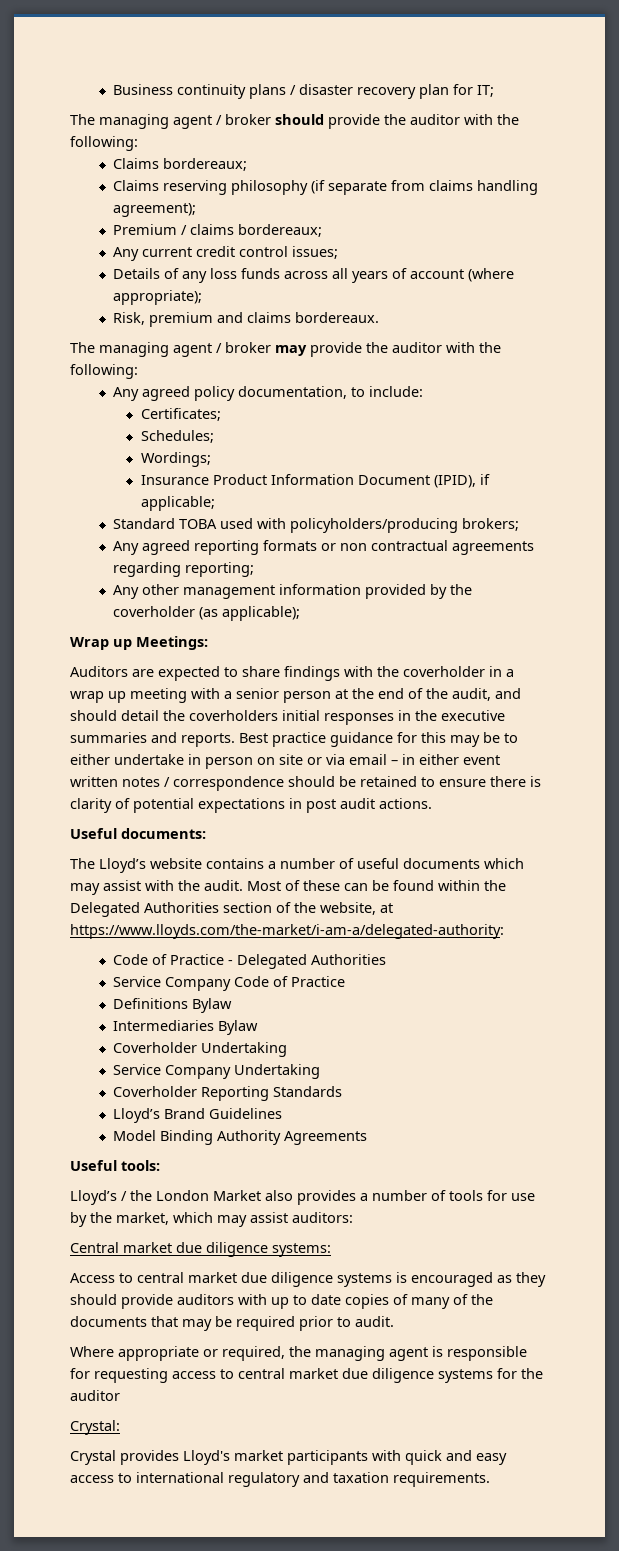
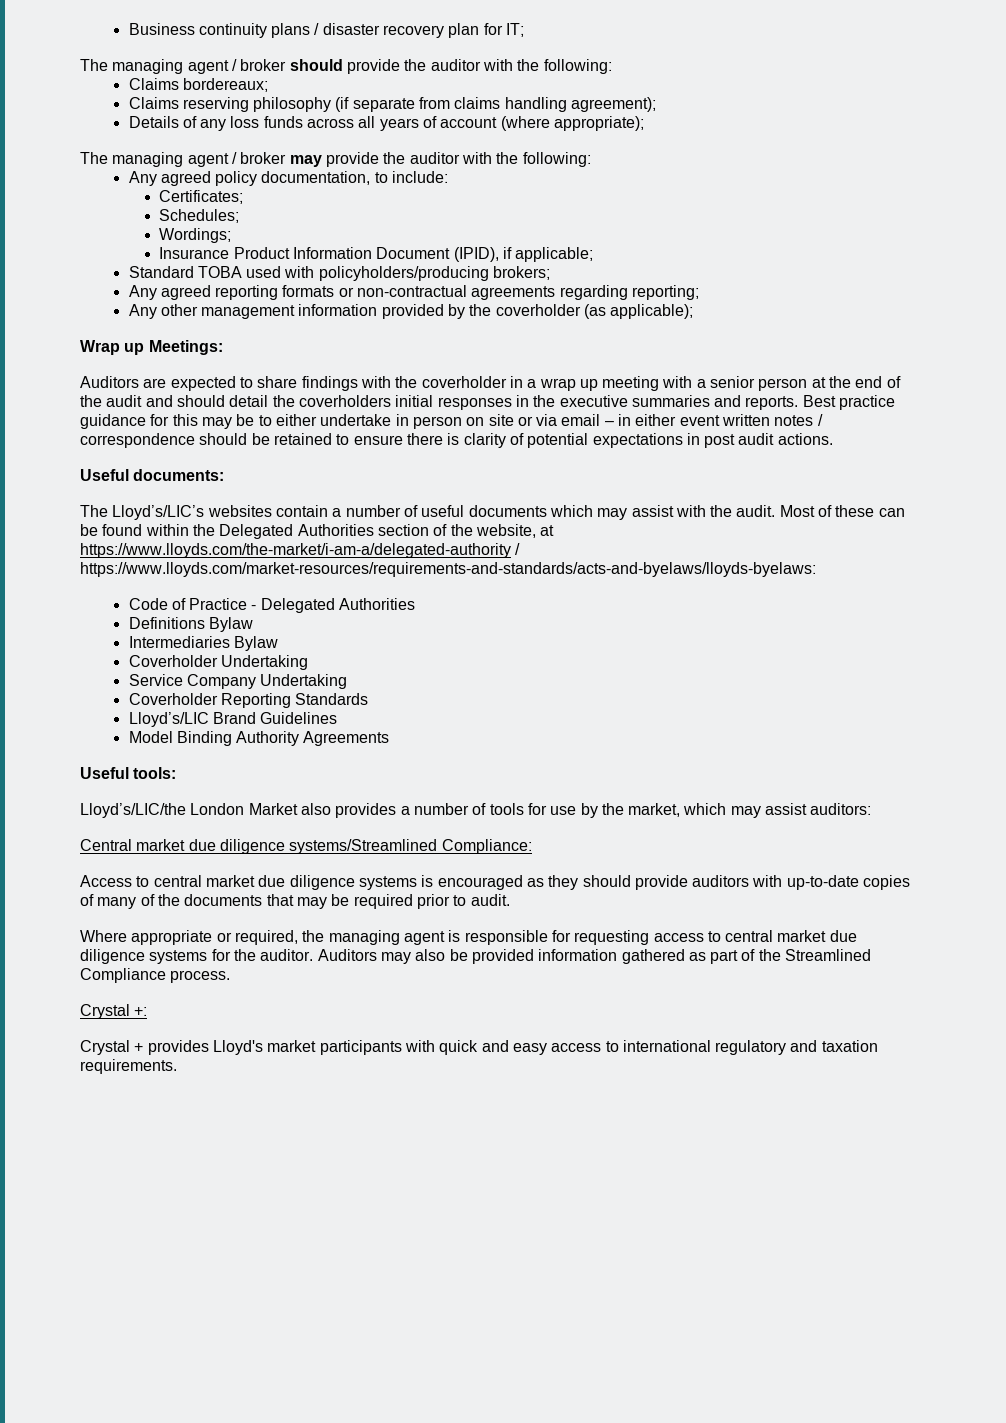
[113,224,323,237] [113,246,339,261] // Premium / claims bordereaux; // Any current credit control issues; -> (657, 104) none
[113,312,380,327] // Risk, premium and claims bordereaux. -> (645, 123) none
[340,540,449,551] non contractual -> [357,285,468,297] non-contractual
[452,688,491,701] audit, -> [106,395,143,407] audit
[99,858,264,873] Lloyd’s website contains -> [112,505,328,520] Lloyd’s/LIC’s websites contain
[70,924,504,939] https://www.lloyds.com/the-market/i-am-a/delegated-authority: -> [80,543,521,558] [80,562,816,577] https://www.lloyds.com/the-market/i-am-a/delegated-authority / https://www.lloyds.com/market-resources/requirements-and-standards/acts-and-byelaws/lloyds-byelaws:
[113,976,346,991] // Service Company Code of Practice -> (416, 604) none
[113,1108,161,1123] Lloyd’s -> [128,712,209,727] Lloyd’s/LIC
[70,1190,152,1205] Lloyd’s / the -> [80,803,186,818] Lloyd’s/LIC/the
[272,1243,331,1257] systems: -> [289,839,532,854] systems/Streamlined Compliance:
[271,1294,341,1309] up to date -> [786,875,859,890] up-to-date
[70,1390,120,1401] [70,1420,120,1435] [70,1450,116,1465] auditor // Crystal: // Crystal -> [260,949,872,964] [80,968,231,983] [80,1004,148,1019] [80,1040,144,1055] auditor. Auditors may also be provided information gathered as part of the Streamlined Compliance process. // Crystal +: // Crystal +

